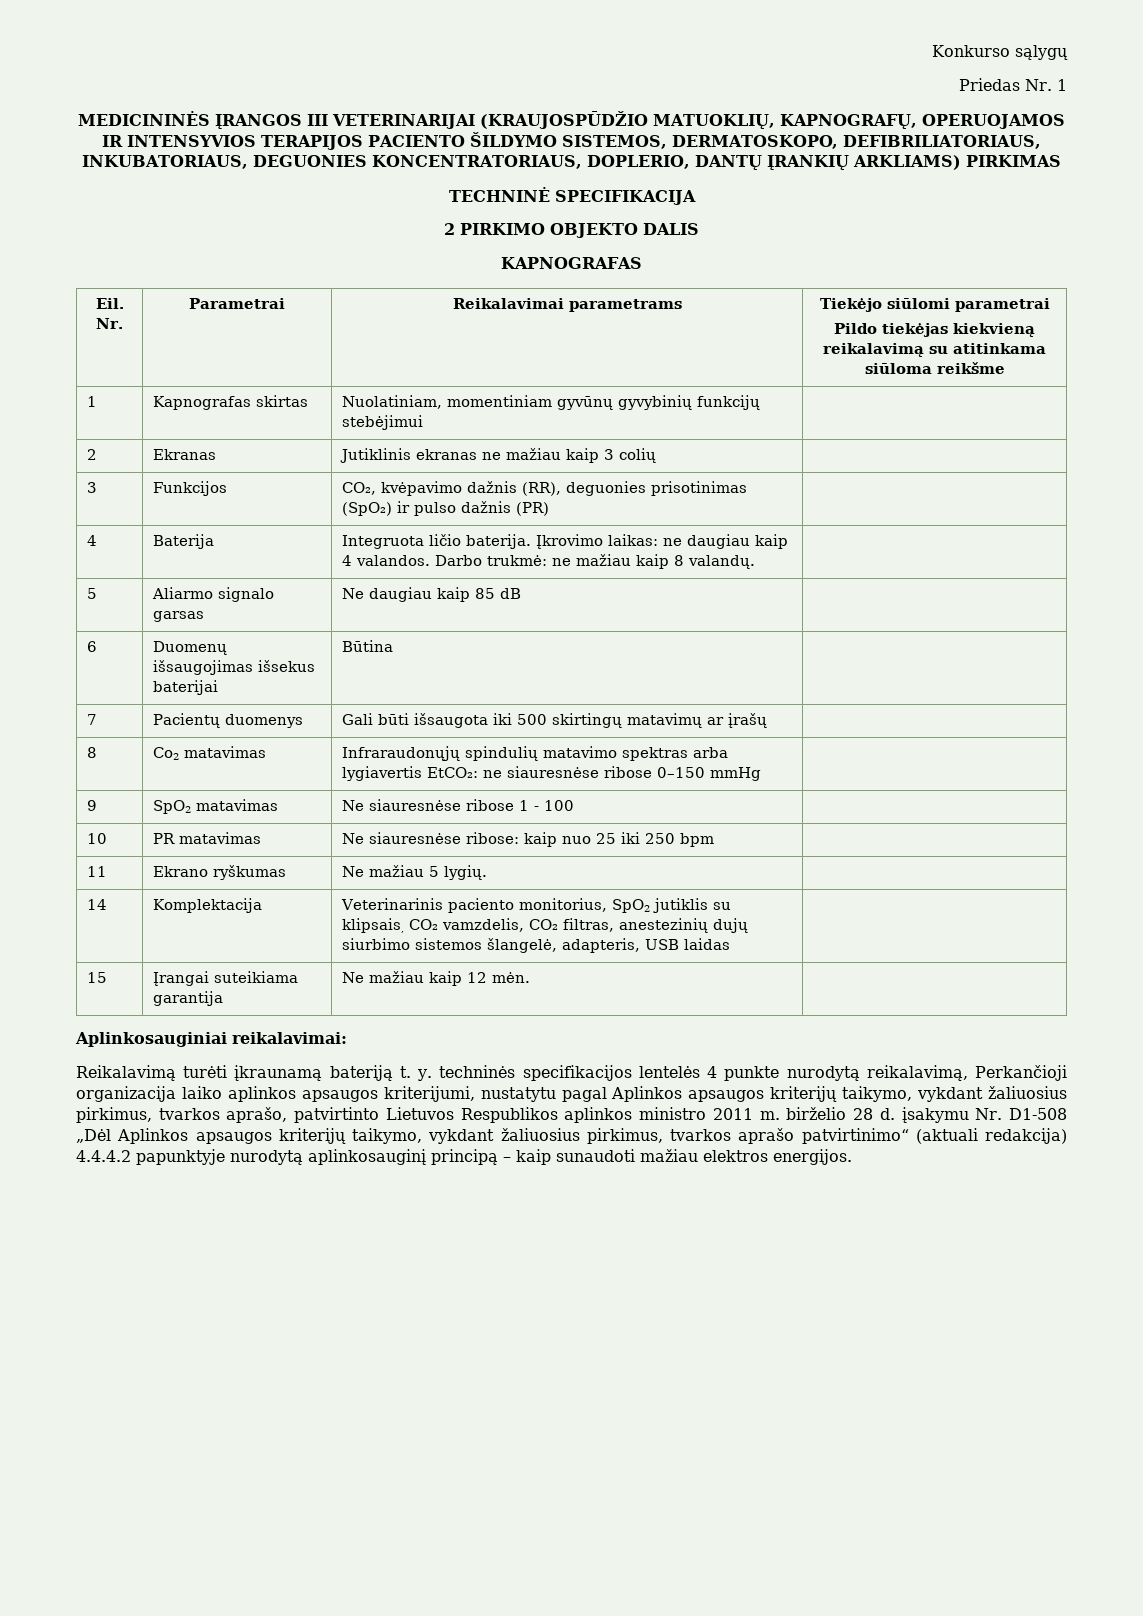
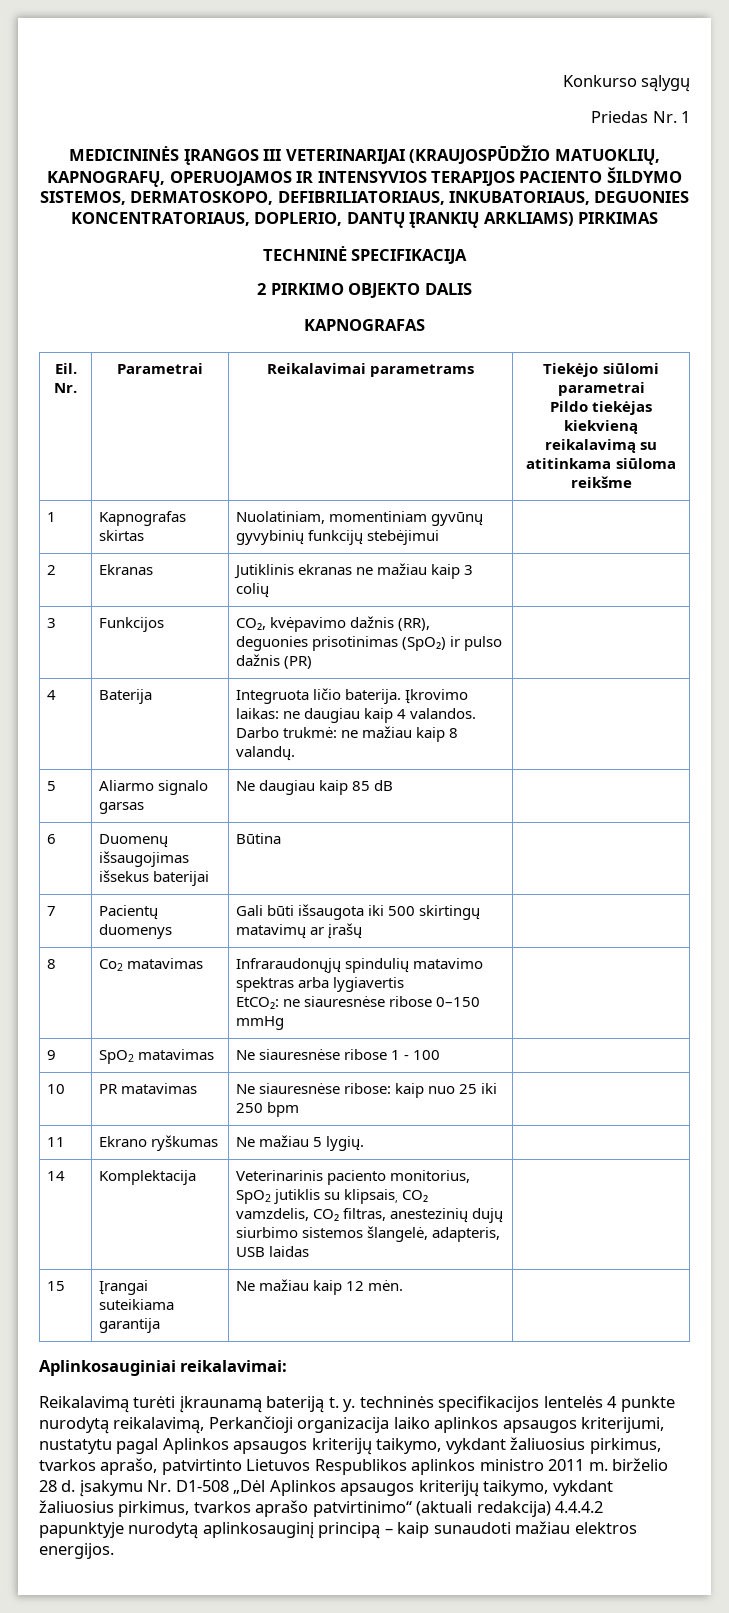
(423, 773) none -> (405, 984) //

